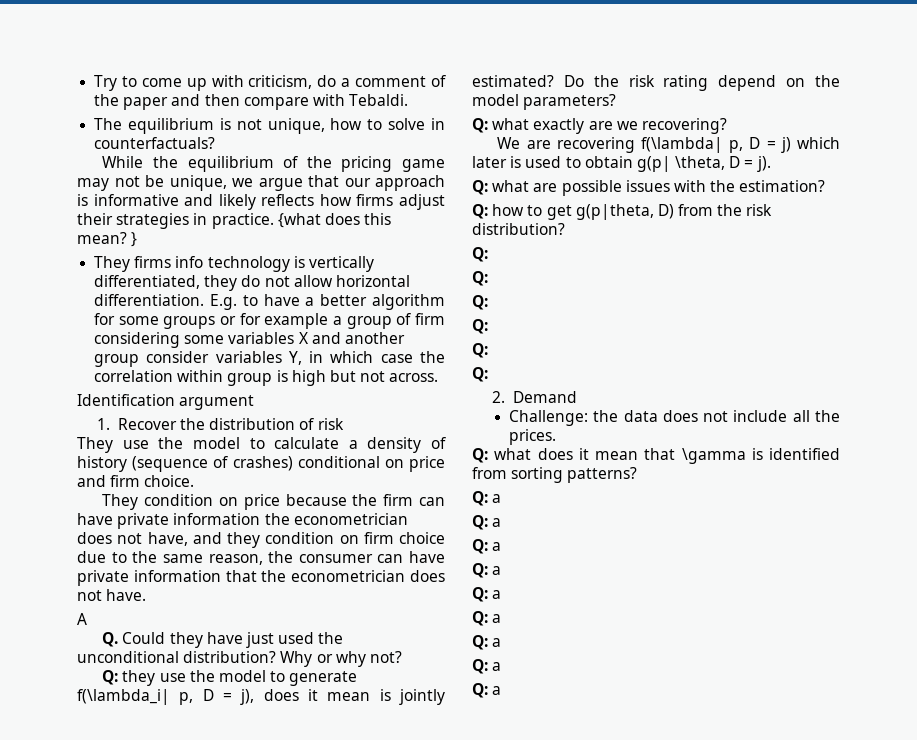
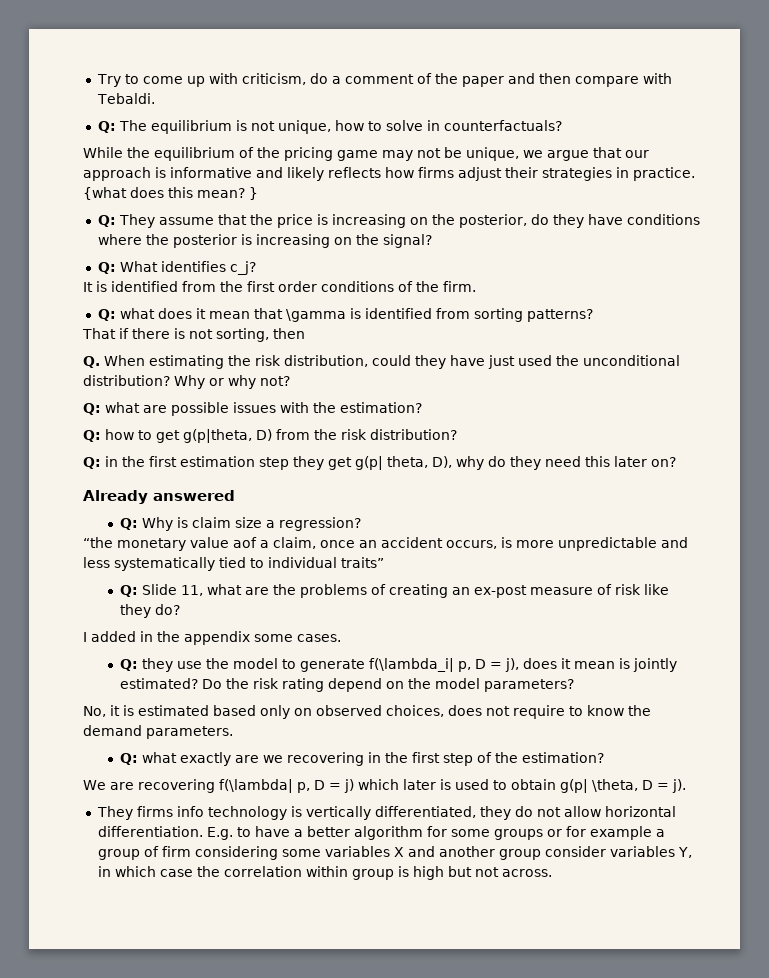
(409, 100) none -> [97,121,116,133] Q:
(138, 239) none -> [97,214,700,228] [97,234,432,248] [97,261,256,275] [83,281,476,292] [97,308,593,322] [82,328,305,342] [83,355,680,369] [83,375,290,389] [83,402,422,416] [83,429,457,443] [83,456,676,470] [83,490,235,504] [119,517,361,531] [83,537,688,551] [83,557,384,571] [119,584,669,598] [119,604,180,618] [83,631,341,645] [119,658,677,672] [119,678,574,692] [83,705,651,719] [83,725,233,739] [119,752,604,766] [83,779,686,793] // Q: They assume that the price is increasing on the posterior, do they have conditions where the posterior is increasing on the signal? // Q: What identifies c_j? // It is identified from the first order conditions of the firm. // Q: what does it mean that \gamma is identified from sorting patterns? // That if there is not sorting, then // Q. When estimating the risk distribution, could they have just used the unconditional distribution? Why or why not? // Q: what are possible issues with the estimation? // Q: how to get g(p|theta, D) from the risk distribution? // Q: in the first estimation step they get g(p| theta, D), why do they need this later on? // Already answered // Q: Why is claim size a regression? // “the monetary value aof a claim, once an accident occurs, is more unpredictable and less systematically tied to individual traits” // Q: Slide 11, what are the problems of creating an ex-post measure of risk like they do? // I added in the appendix some cases. // Q: they use the model to generate f(\lambda_i| p, D = j), does it mean is jointly estimated? Do the risk rating depend on the model parameters? // No, it is estimated based only on observed choices, does not require to know the demand parameters. // Q: what exactly are we recovering in the first step of the estimation? // We are recovering f(\lambda| p, D = j) which later is used to obtain g(p| \theta, D = j).
[77,394,255,410] [97,418,344,430] [77,437,446,453] [77,456,445,472] [77,475,195,487] [102,494,446,510] [77,513,408,529] [77,532,445,548] [77,551,445,565] [77,570,446,586] [77,589,147,601] [77,613,87,625] [102,632,344,648] [77,651,402,667] [102,670,358,686] [77,689,445,705] [472,75,840,91] [472,94,617,110] [472,118,727,134] [497,137,840,153] [472,156,771,172] [472,180,826,196] [472,204,773,220] [472,223,565,235] [472,247,488,262] [472,271,488,286] [472,295,488,310] [472,319,488,334] [472,343,488,358] [472,367,488,382] [492,391,577,403] [509,410,840,426] [509,429,557,445] [472,448,840,464] [472,467,638,483] [472,491,502,506] [472,515,502,530] [472,539,502,554] [472,563,502,578] [472,587,502,602] [472,611,502,626] [472,635,502,650] [472,659,502,674] [472,683,502,698] // Identification argument // 1. Recover the distribution of risk // They use the model to calculate a density of history (sequence of crashes) conditional on price and firm choice. // They condition on price because the firm can have private information the econometrician does not have, and they condition on firm choice due to the same reason, the consumer can have private information that the econometrician does not have. // A // Q. Could they have just used the unconditional distribution? Why or why not? // Q: they use the model to generate f(\lambda_i| p, D = j), does it mean is jointly estimated? Do the risk rating depend on the model parameters? // Q: what exactly are we recovering? // We are recovering f(\lambda| p, D = j) which later is used to obtain g(p| \theta, D = j). // Q: what are possible issues with the estimation? // Q: how to get g(p|theta, D) from the risk distribution? // Q: // Q: // Q: // Q: // Q: // Q: // 2. Demand // Challenge: the data does not include all the prices. // Q: what does it mean that \gamma is identified from sorting patterns? // Q: a // Q: a // Q: a // Q: a // Q: a // Q: a // Q: a // Q: a // Q: a -> (552, 873) none

